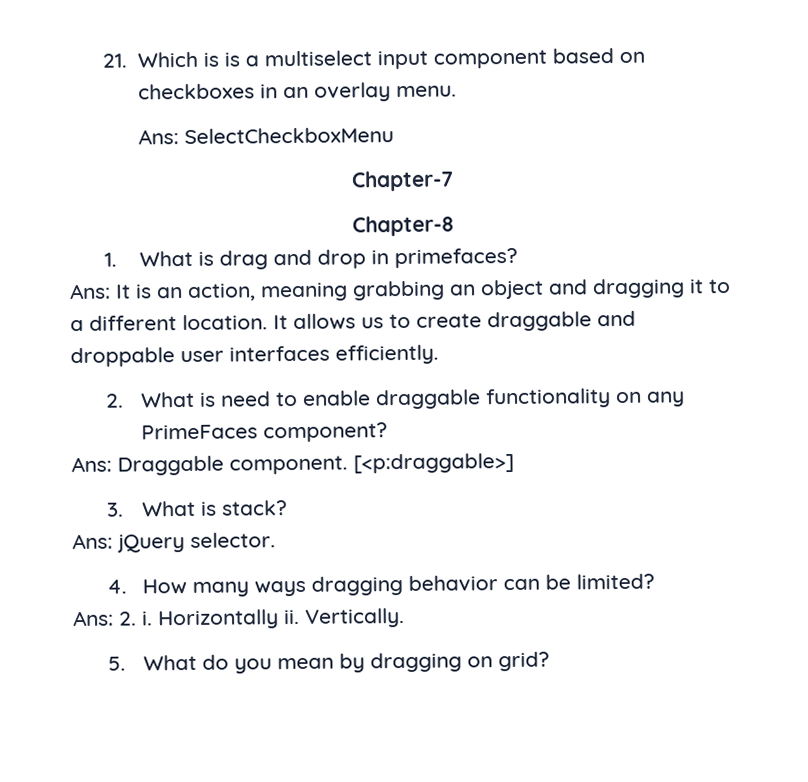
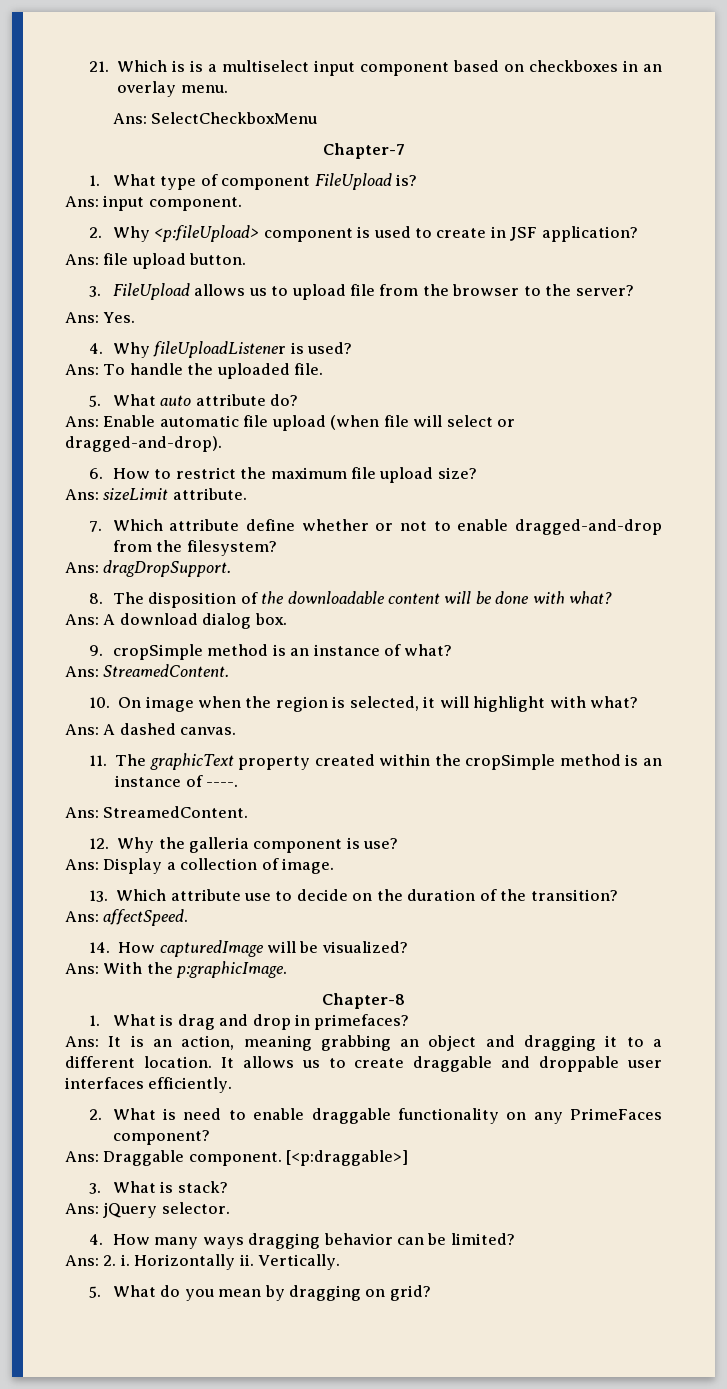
(454, 181) none -> [88,173,417,190] [65,195,242,211] [88,225,638,242] [65,253,247,269] [88,283,634,300] [65,312,136,323] [88,341,353,358] [65,363,324,379] [88,394,299,407] [65,415,516,431] [65,436,222,452] [88,467,477,483] [65,488,247,500] [88,519,662,535] [112,540,277,556] [65,560,232,577] [88,591,613,608] [65,613,287,629] [88,644,453,660] [65,664,230,677] [88,696,639,712] [65,723,237,735] [88,753,662,770] [115,775,239,787] [65,806,249,818] [88,837,399,853] [65,858,335,874] [88,889,618,902] [65,909,189,926] [88,940,408,957] [65,961,288,978] // 1. What type of component FileUpload is? // Ans: input component. // 2. Why <p:fileUpload> component is used to create in JSF application? // Ans: file upload button. // 3. FileUpload allows us to upload file from the browser to the server? // Ans: Yes. // 4. Why fileUploadListener is used? // Ans: To handle the uploaded file. // 5. What auto attribute do? // Ans: Enable automatic file upload (when file will select or dragged-and-drop). // 6. How to restrict the maximum file upload size? // Ans: sizeLimit attribute. // 7. Which attribute define whether or not to enable dragged-and-drop from the filesystem? // Ans: dragDropSupport. // 8. The disposition of the downloadable content will be done with what? // Ans: A download dialog box. // 9. cropSimple method is an instance of what? // Ans: StreamedContent. // 10. On image when the region is selected, it will highlight with what? // Ans: A dashed canvas. // 11. The graphicText property created within the cropSimple method is an instance of ----. // Ans: StreamedContent. // 12. Why the galleria component is use? // Ans: Display a collection of image. // 13. Which attribute use to decide on the duration of the transition? // Ans: affectSpeed. // 14. How capturedImage will be visualized? // Ans: With the p:graphicImage.

